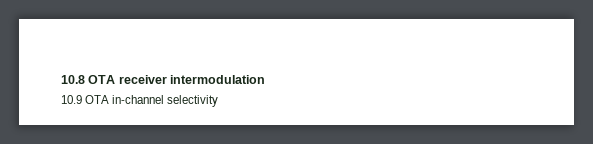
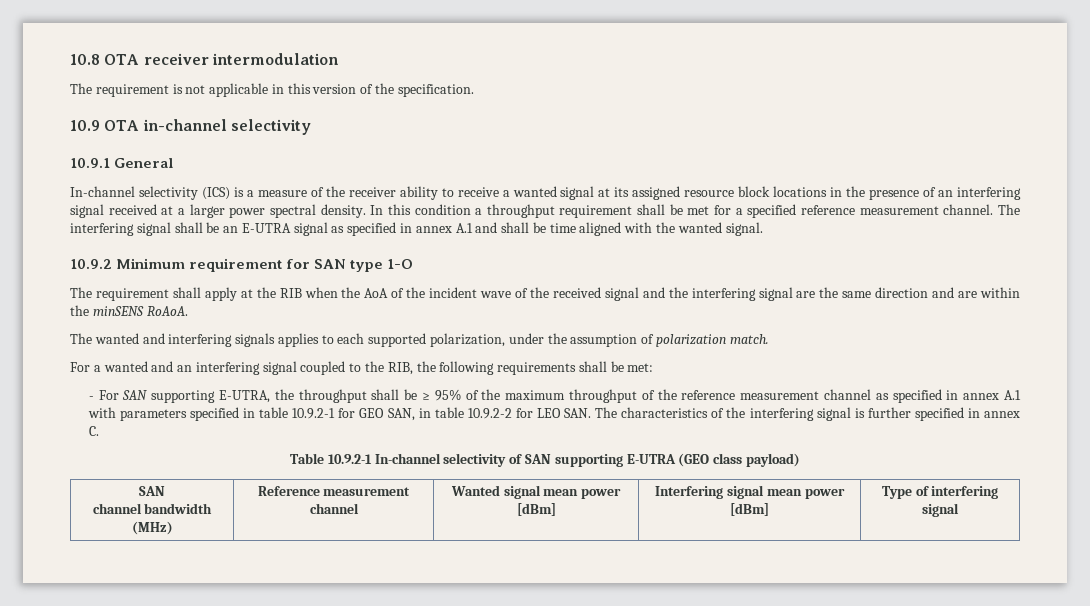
[61,95,219,107] 10.9 OTA in-channel selectivity -> [70,83,474,97] [70,119,311,135] [70,158,174,168] [70,186,1021,200] [70,204,1021,218] [70,222,763,236] [70,258,414,272] [70,287,1021,301] [70,305,188,316] [70,333,769,347] [70,361,654,375] [88,389,1022,403] [87,407,1021,421] [88,426,99,436] [290,453,800,467] [139,486,165,496] [92,503,213,514] [131,521,173,535] [257,486,411,496] [309,503,359,514] [450,485,622,499] [516,503,556,516] [655,485,845,499] [730,503,769,516] [881,486,999,499] [922,503,959,517] The requirement is not applicable in this version of the specification. // 10.9 OTA in-channel selectivity // 10.9.1 General // In-channel selectivity (ICS) is a measure of the receiver ability to receive a wanted signal at its assigned resource block locations in the presence of an interfering signal received at a larger power spectral density. In this condition a throughput requirement shall be met for a specified reference measurement channel. The interfering signal shall be an E-UTRA signal as specified in annex A.1 and shall be time aligned with the wanted signal. // 10.9.2 Minimum requirement for SAN type 1-O // The requirement shall apply at the RIB when the AoA of the incident wave of the received signal and the interfering signal are the same direction and are within the minSENS RoAoA. // The wanted and interfering signals applies to each supported polarization, under the assumption of polarization match. // For a wanted and an interfering signal coupled to the RIB, the following requirements shall be met: // - For SAN supporting E-UTRA, the throughput shall be ≥ 95% of the maximum throughput of the reference measurement channel as specified in annex A.1 with parameters specified in table 10.9.2-1 for GEO SAN, in table 10.9.2-2 for LEO SAN. The characteristics of the interfering signal is further specified in annex C. // Table 10.9.2-1 In-channel selectivity of SAN supporting E-UTRA (GEO class payload) // SAN // channel bandwidth (MHz) | Reference measurement channel | Wanted signal mean power [dBm] | Interfering signal mean power [dBm] | Type of interfering signal

